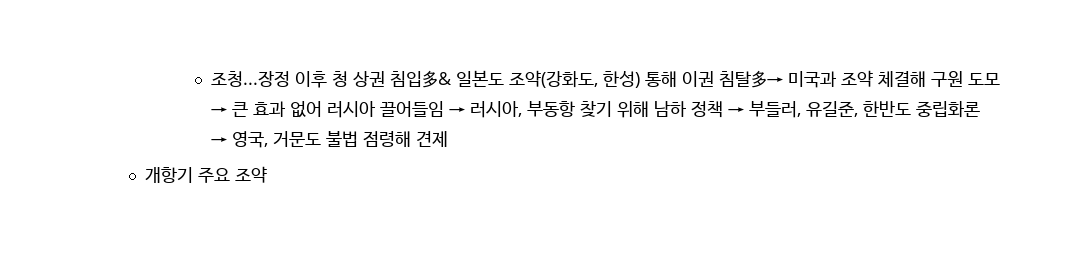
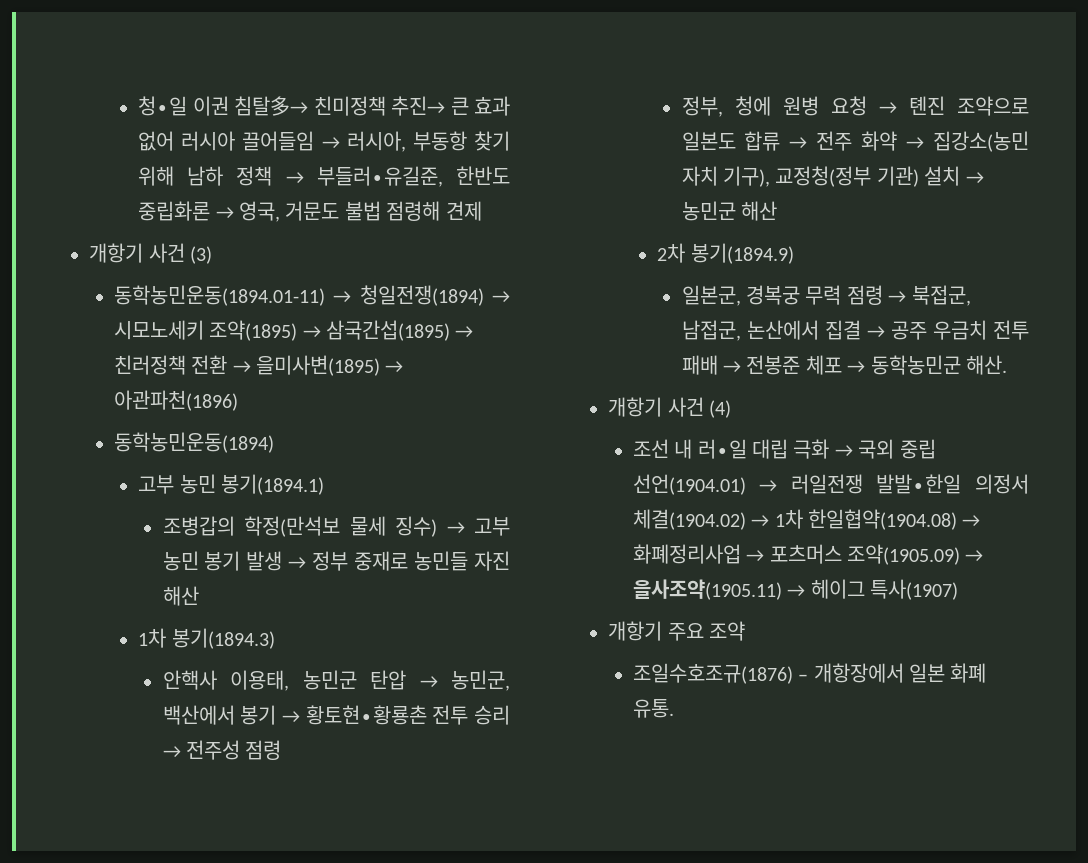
[210,70,1000,88] [210,107,228,115] 조청...장정 이후 청 상권 침입多& 일본도 조약(강화도, 한성) 통해 이권 침탈多→ 미국과 조약 체결해 구원 도모 → -> [138,96,446,116] 청∙일 이권 침탈多→ 친미정책 추진→
[748,101,858,118] 부들러, 유길준, -> [316,166,443,187] 부들러∙유길준,
[197,166,267,183] 주요 조약 -> [148,243,213,264] [113,285,510,306] [113,320,474,341] [113,355,404,376] [113,390,238,411] [113,432,274,453] [138,474,324,495] [162,516,510,537] [162,551,511,571] [162,586,199,606] [138,628,275,649] [162,670,510,691] [162,705,510,725] [162,740,282,760] [681,96,1029,117] [681,131,1029,152] [681,166,984,187] [681,201,777,221] [657,243,794,264] [681,285,971,306] [681,320,1029,341] [681,355,1007,375] [608,397,732,418] [632,439,936,459] [632,474,1029,495] [632,509,981,530] [632,544,984,565] [632,579,958,600] [608,621,746,641] [632,663,987,684] [632,699,674,718] 사건 (3) // 동학농민운동(1894.01-11) → 청일전쟁(1894) → 시모노세키 조약(1895) → 삼국간섭(1895) → 친러정책 전환 → 을미사변(1895) → 아관파천(1896) // 동학농민운동(1894) // 고부 농민 봉기(1894.1) // 조병갑의 학정(만석보 물세 징수) → 고부 농민 봉기 발생 → 정부 중재로 농민들 자진 해산 // 1차 봉기(1894.3) // 안핵사 이용태, 농민군 탄압 → 농민군, 백산에서 봉기 → 황토현∙황룡촌 전투 승리 → 전주성 점령 // 정부, 청에 원병 요청 → 톈진 조약으로 일본도 합류 → 전주 화약 → 집강소(농민 자치 기구), 교정청(정부 기관) 설치 → 농민군 해산 // 2차 봉기(1894.9) // 일본군, 경복궁 무력 점령 → 북접군, 남접군, 논산에서 집결 → 공주 우금치 전투 패배 → 전봉준 체포 → 동학농민군 해산. // 개항기 사건 (4) // 조선 내 러∙일 대립 극화 → 국외 중립 선언(1904.01) → 러일전쟁 발발∙한일 의정서 체결(1904.02) → 1차 한일협약(1904.08) → 화폐정리사업 → 포츠머스 조약(1905.09) → 을사조약(1905.11) → 헤이그 특사(1907) // 개항기 주요 조약 // 조일수호조규(1876) – 개항장에서 일본 화폐 유통.

